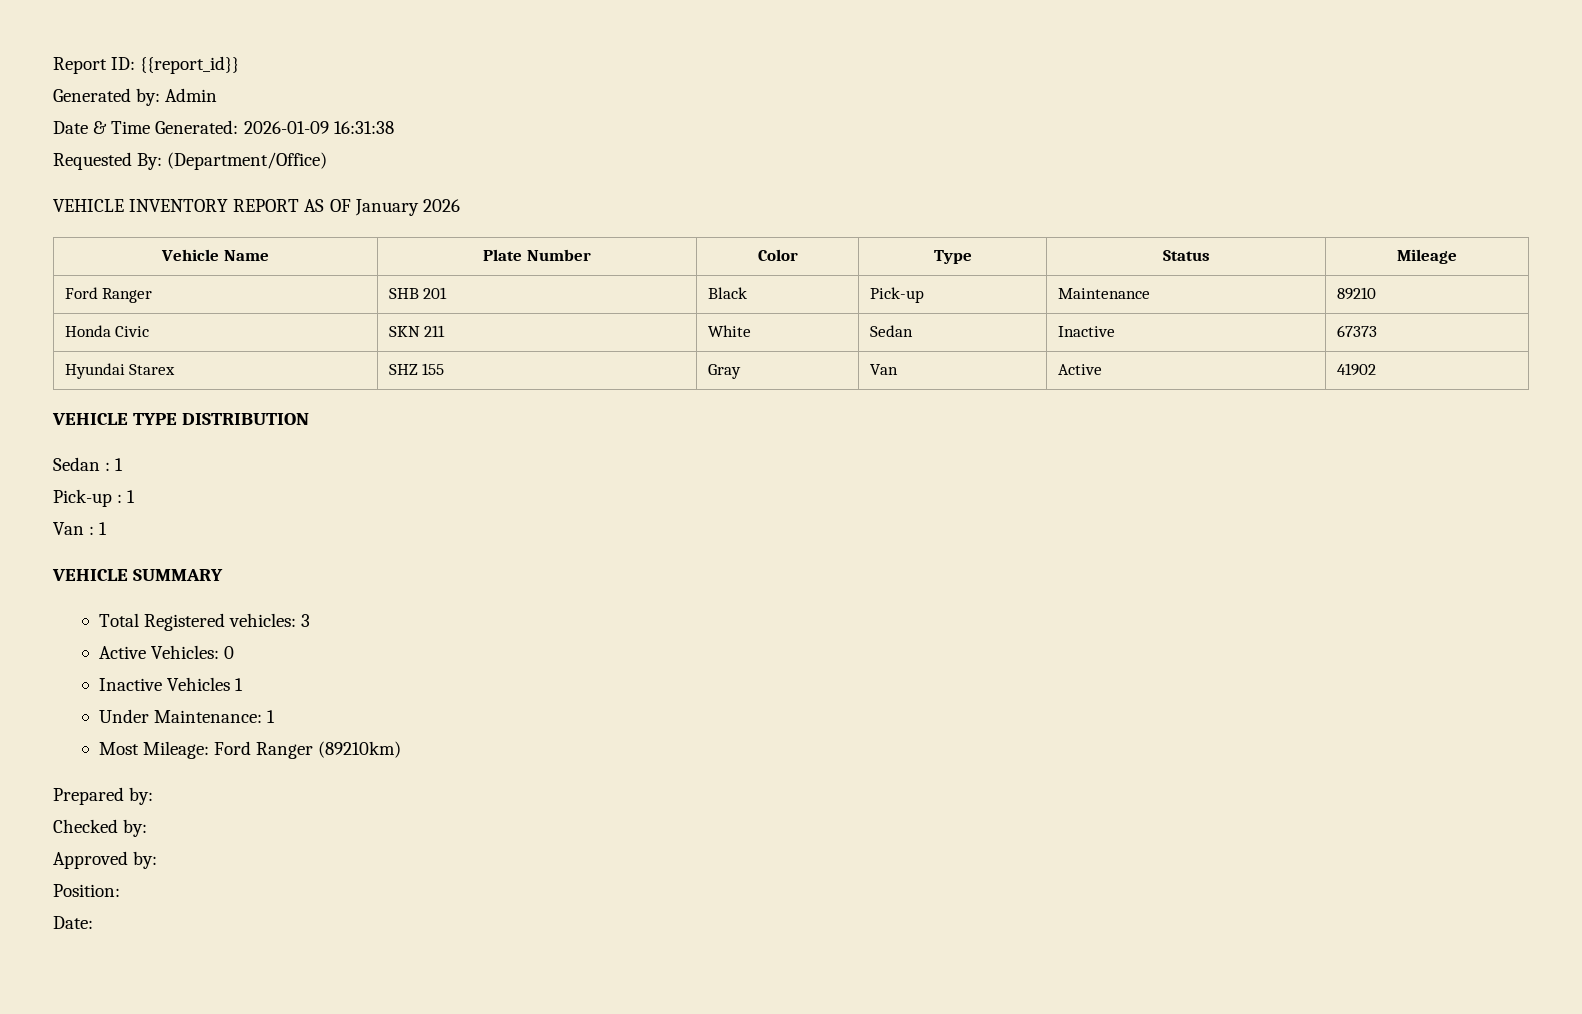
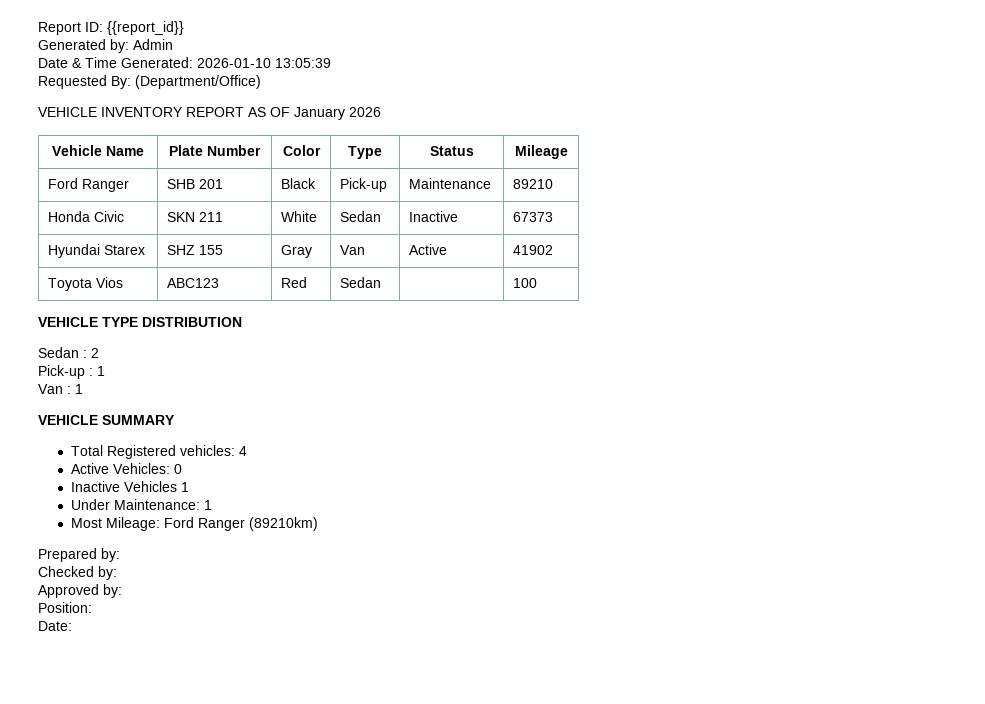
[243,121,394,134] 2026-01-09 16:31:38 -> [197,58,331,68] 2026-01-10 13:05:39
(1376, 369) none -> [48,277,124,291] [167,278,220,288] [281,277,308,288] [340,277,382,288] [513,278,538,288] // Toyota Vios | ABC123 | Red | Sedan | | 100
[115,458,124,471] 1 -> [91,348,99,358] 2
[301,614,311,627] 3 -> [238,446,247,456] 4

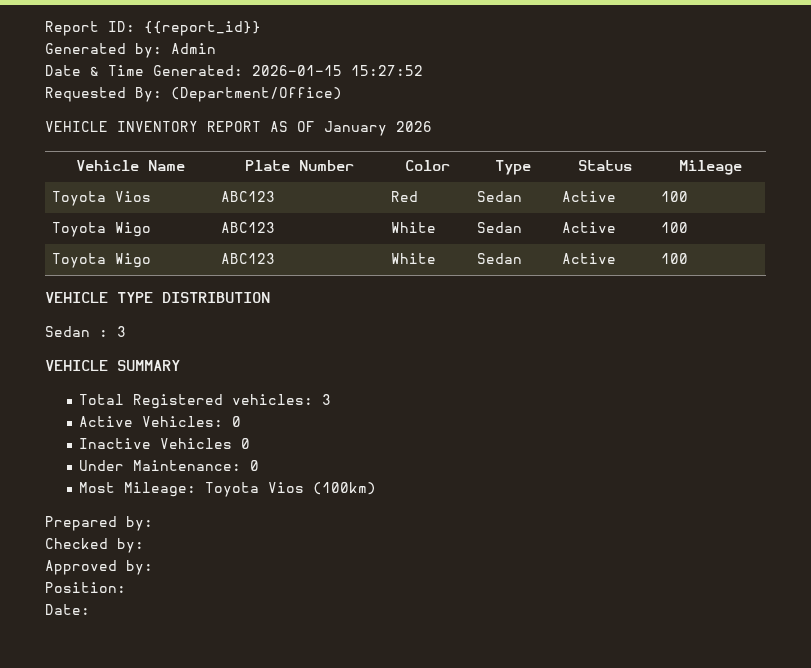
[197,58,331,68] 2026-01-10 13:05:39 -> [252,65,423,76] 2026-01-15 15:27:52
[48,178,130,192] [167,179,224,189] [281,178,317,189] [340,178,388,192] [409,178,492,189] [513,179,554,189] [48,211,125,222] [167,212,224,222] [281,211,318,222] [340,211,382,222] [409,211,459,222] [513,212,554,222] [48,244,146,258] [167,245,224,255] [281,245,313,258] [340,245,366,255] [409,244,448,255] [513,245,554,255] // Ford Ranger | SHB 201 | Black | Pick-up | Maintenance | 89210 // Honda Civic | SKN 211 | White | Sedan | Inactive | 67373 // Hyundai Starex | SHZ 155 | Gray | Van | Active | 41902 -> (742, 167) none
(382, 282) none -> [562,191,617,202] [661,191,689,202] [52,222,152,237] [221,222,276,233] [391,222,437,233] [477,222,523,233] [562,222,617,233] [661,222,689,233] [52,253,152,268] [221,253,276,264] [391,253,437,264] [477,253,523,264] [562,253,617,264] Active | 100 // Toyota Wigo | ABC123 | White | Sedan | Active | 100 // Toyota Wigo | ABC123 | White | Sedan | Active
[91,348,99,358] [38,365,105,379] [38,384,83,394] 2 // Pick-up : 1 // Van : 1 -> [117,326,126,337] 3
[238,446,247,456] 4 -> [322,394,332,405] 3
[180,482,189,492] 1 -> [241,438,251,449] 0
[203,500,212,510] 1 -> [250,460,260,471] 0
[163,517,318,531] Ford Ranger (89210km) -> [205,482,377,497] Toyota Vios (100km)

